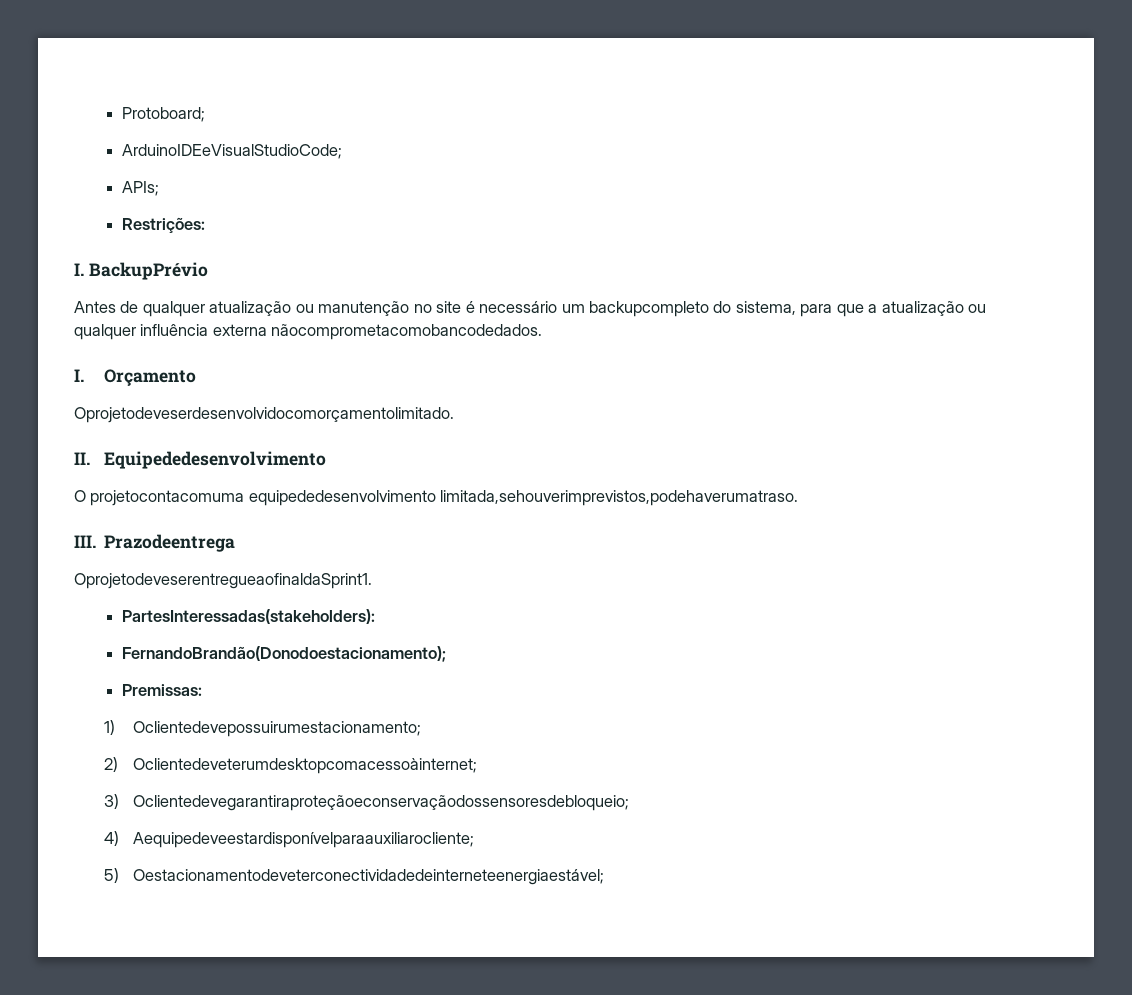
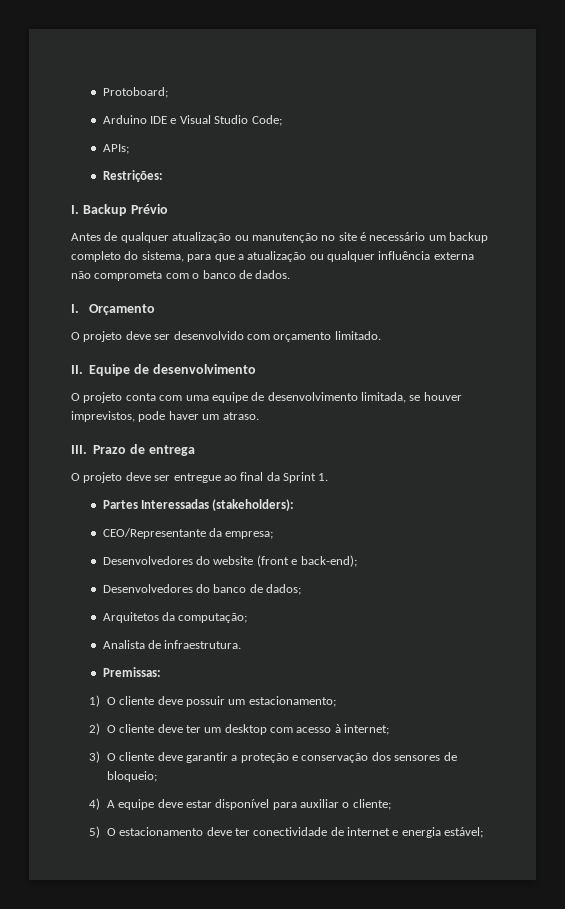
[121,144,342,159] ArduinoIDEeVisualStudioCode; -> [102,115,282,126] Arduino IDE e Visual Studio Code;
[88,262,208,280] BackupPrévio -> [82,204,168,216] Backup Prévio
[589,301,710,317] backupcompleto -> [449,232,489,243] [71,251,121,262] backup completo
[271,324,543,340] [74,369,196,386] [74,407,454,423] [74,451,326,469] [74,490,799,506] [74,534,236,552] [74,573,372,589] [121,609,375,624] [121,646,446,662] [121,684,202,696] [103,720,422,737] [103,757,478,774] [103,794,630,811] [103,831,475,848] [103,868,605,885] nãocomprometacomobancodedados. // I. Orçamento // Oprojetodeveserdesenvolvidocomorçamentolimitado. // II. Equipededesenvolvimento // O projetocontacomuma equipededesenvolvimento limitada,sehouverimprevistos,podehaverumatraso. // III. Prazodeentrega // OprojetodeveserentregueaofinaldaSprint1. // PartesInteressadas(stakeholders): // FernandoBrandão(Donodoestacionamento); // Premissas: // 1) Oclientedevepossuirumestacionamento; // 2) Oclientedeveterumdesktopcomacessoàinternet; // 3) Oclientedevegarantiraproteçãoeconservaçãodossensoresdebloqueio; // 4) Aequipedeveestardisponívelparaauxiliarocliente; // 5) Oestacionamentodeveterconectividadedeinterneteenergiaestável; -> [71,270,291,281] [71,304,155,315] [71,331,381,342] [71,364,256,376] [71,392,462,403] [71,411,259,422] [71,444,195,456] [71,472,329,483] [102,499,295,511] [102,528,274,539] [102,555,357,567] [102,584,302,595] [102,612,248,623] [102,640,242,649] [102,667,161,677] [88,695,336,707] [88,723,390,735] [88,751,457,763] [106,771,157,782] [88,798,391,810] [88,826,484,838] não comprometa com o banco de dados. // I. Orçamento // O projeto deve ser desenvolvido com orçamento limitado. // II. Equipe de desenvolvimento // O projeto conta com uma equipe de desenvolvimento limitada, se houver imprevistos, pode haver um atraso. // III. Prazo de entrega // O projeto deve ser entregue ao final da Sprint 1. // Partes Interessadas (stakeholders): // CEO/Representante da empresa; // Desenvolvedores do website (front e back-end); // Desenvolvedores do banco de dados; // Arquitetos da computação; // Analista de infraestrutura. // Premissas: // 1) O cliente deve possuir um estacionamento; // 2) O cliente deve ter um desktop com acesso à internet; // 3) O cliente deve garantir a proteção e conservação dos sensores de bloqueio; // 4) A equipe deve estar disponível para auxiliar o cliente; // 5) O estacionamento deve ter conectividade de internet e energia estável;

